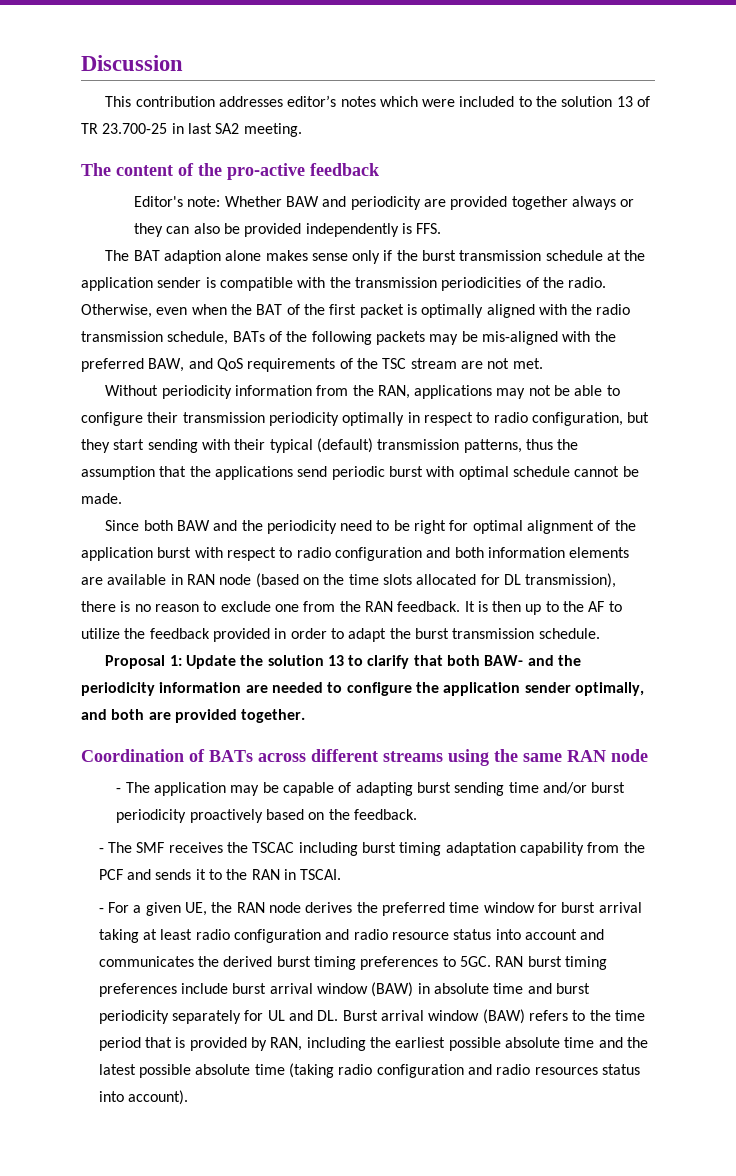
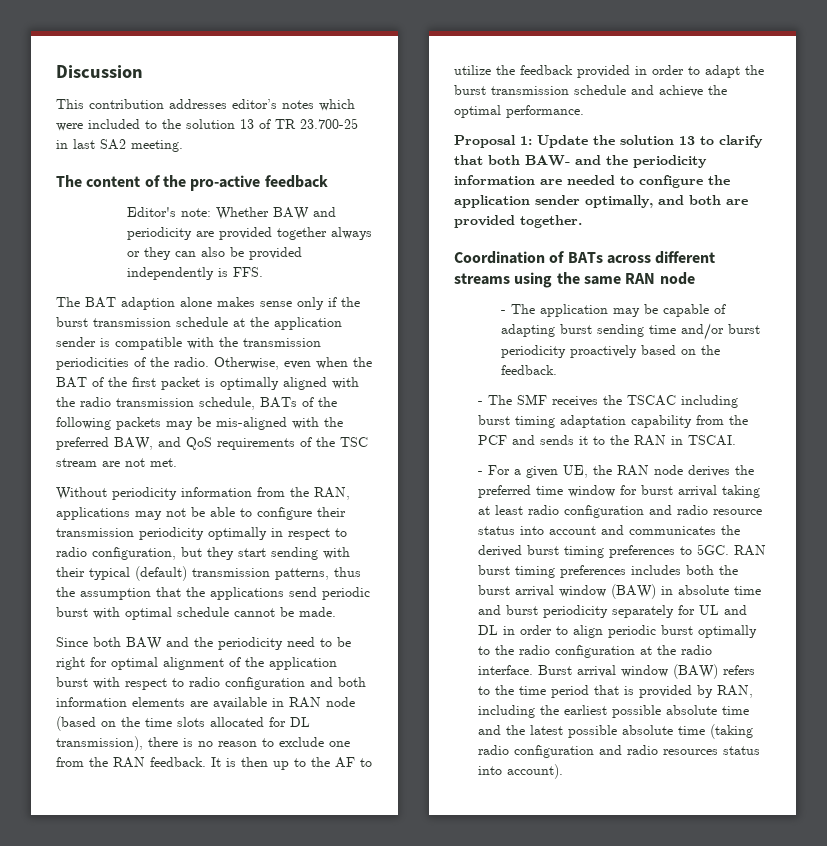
[538,628,600,639] schedule. -> [574,85,727,97] [454,105,584,118] schedule and achieve the optimal performance.
[181,983,229,994] include -> [630,565,738,575] includes both the
[317,1010,339,1021] DL. -> [477,625,757,638] [477,645,712,658] [477,665,533,675] DL in order to align periodic burst optimally to the radio configuration at the radio interface.

